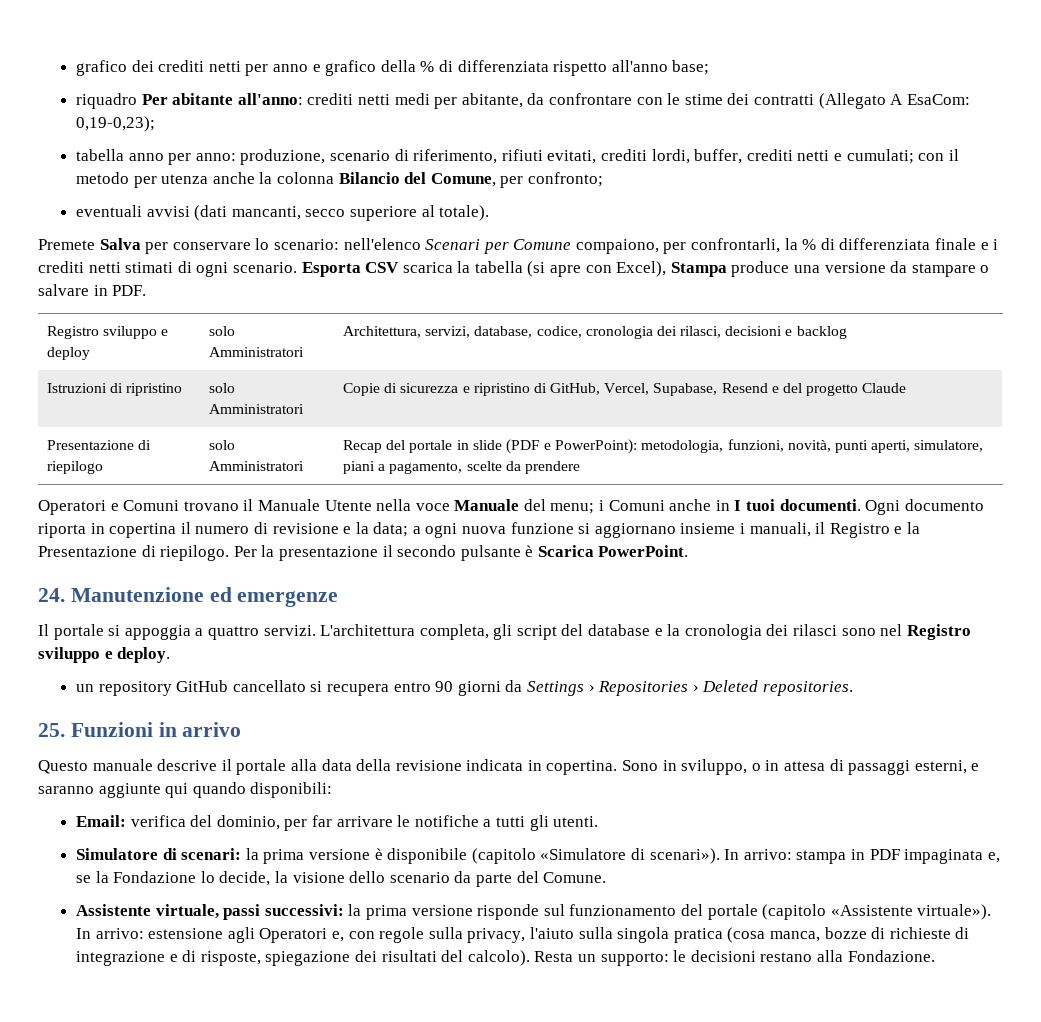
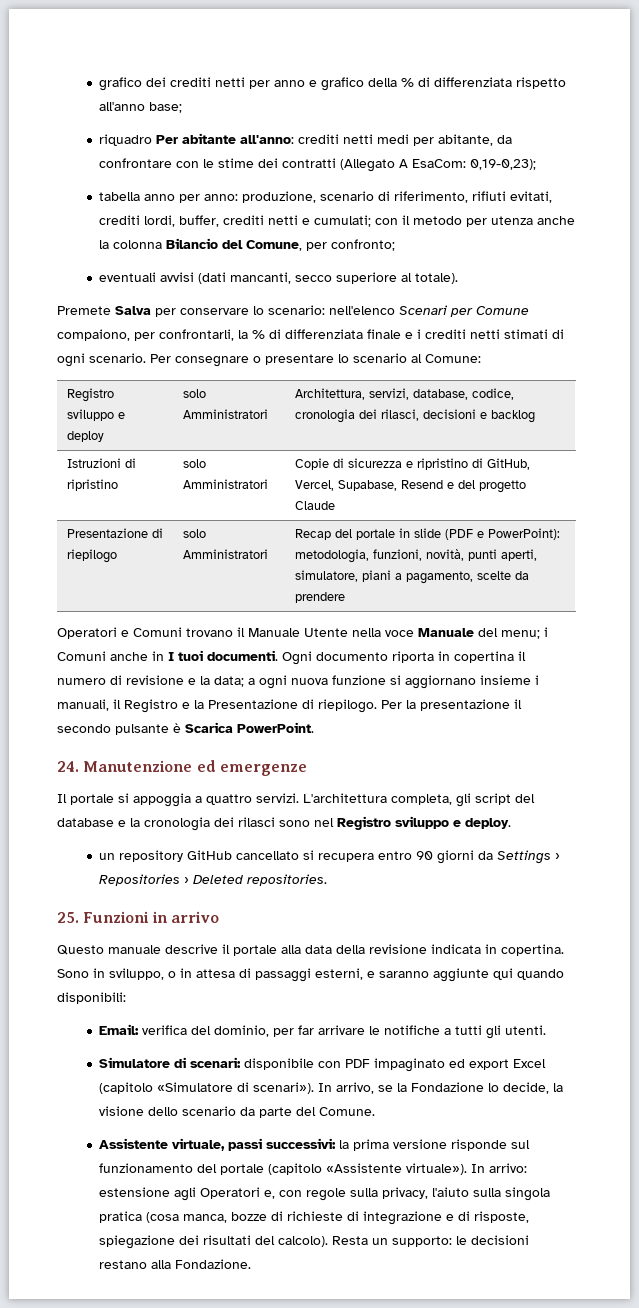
[301,261,990,277] [38,284,147,296] Esporta CSV scarica la tabella (si apre con Excel), Stampa produce una versione da stampare o salvare in PDF. -> [150,353,481,367] Per consegnare o presentare lo scenario al Comune:
[245,848,468,864] la prima versione è disponibile -> [244,1058,547,1072] disponibile con PDF impaginato ed export Excel
[743,849,1000,864] arrivo: stampa in PDF impaginata e, -> [336,1082,375,1094] arrivo,

